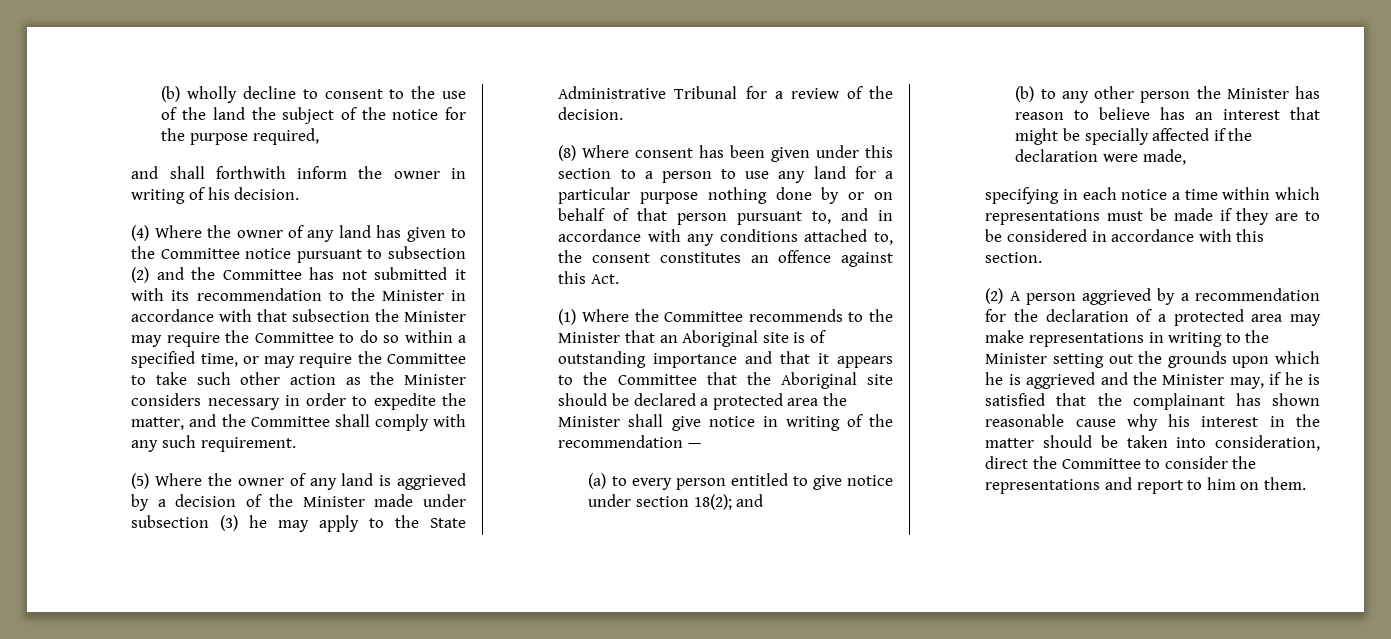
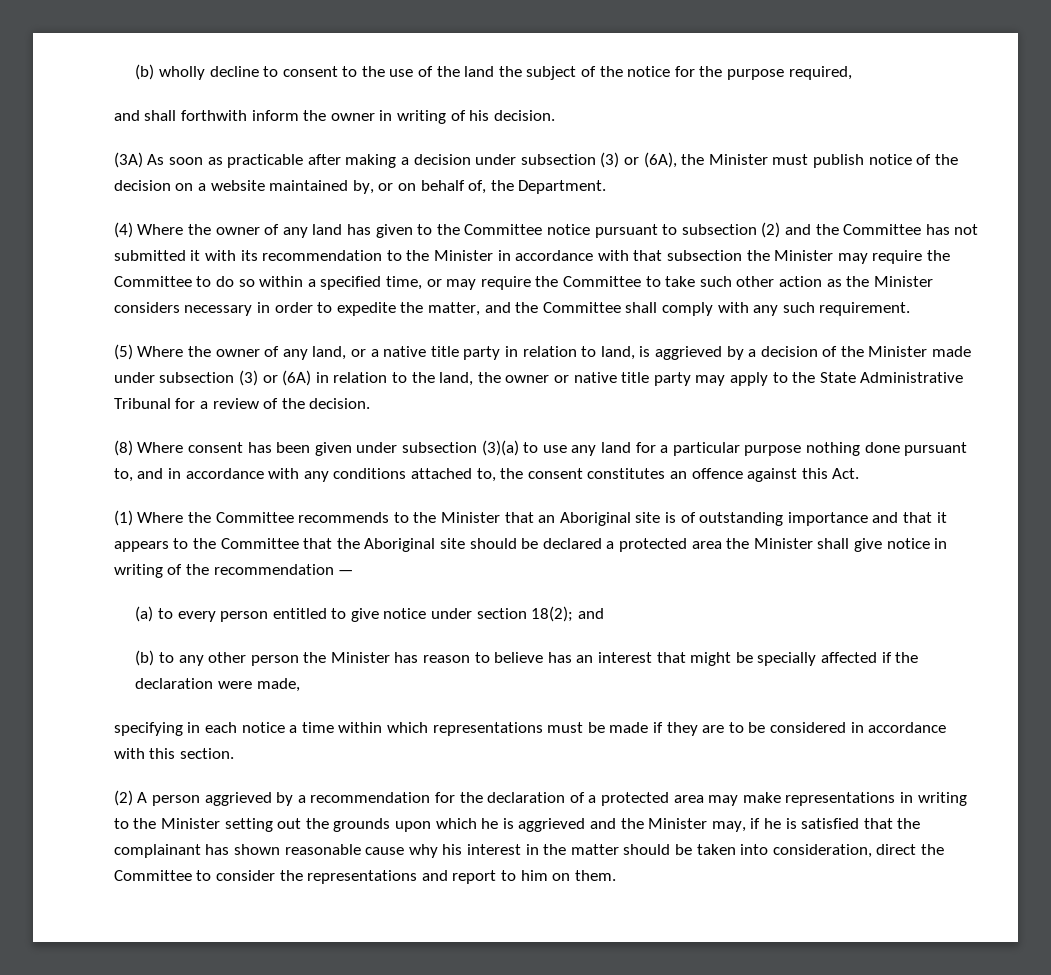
(300, 193) none -> [113,152,958,168] [113,180,607,194] // (3A) As soon as practicable after making a decision under subsection (3) or (6A), the Minister must publish notice of the decision on a website maintained by, or on behalf of, the Department.
[341,473,374,486] land -> [312,346,635,360] land, or a native title party in relation to land,
[249,515,268,528] he -> [262,370,691,386] or (6A) in relation to the land, the owner or native title party
[865,145,893,158] [558,168,712,183] this section to a person -> [402,440,519,456] subsection (3)(a)
[821,187,893,204] [558,208,728,225] by or on behalf of that person -> (900, 447) none

